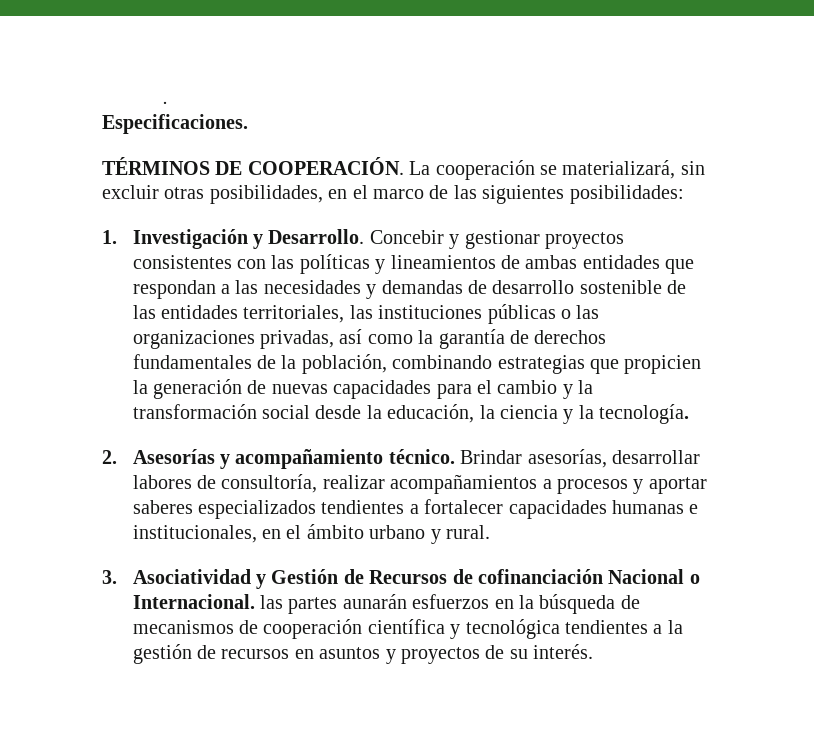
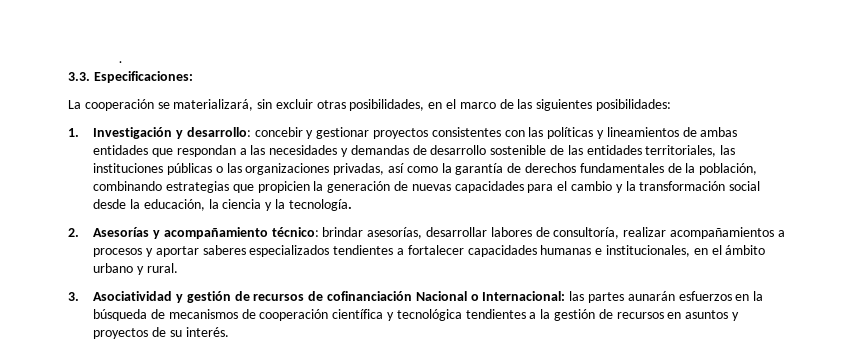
[102,114,248,134] [102,157,404,175] Especificaciones. // TÉRMINOS DE COOPERACIÓN. -> [68,71,193,83] 3.3. Especificaciones: //
[268,229,444,244] Desarrollo. Concebir -> [186,127,303,137] desarrollo: concebir
[388,449,523,464] técnico. Brindar -> [271,227,364,237] técnico: brindar
[271,569,448,584] Gestión de Recursos -> [186,291,305,303] gestión de recursos
[132,594,255,609] Internacional. -> [482,291,566,301] Internacional:

